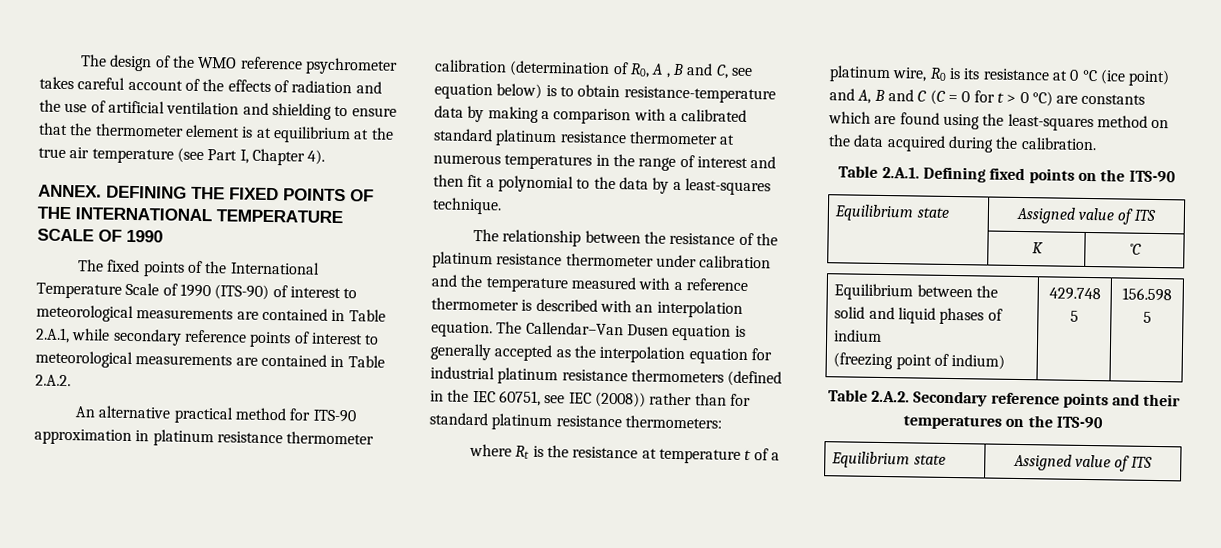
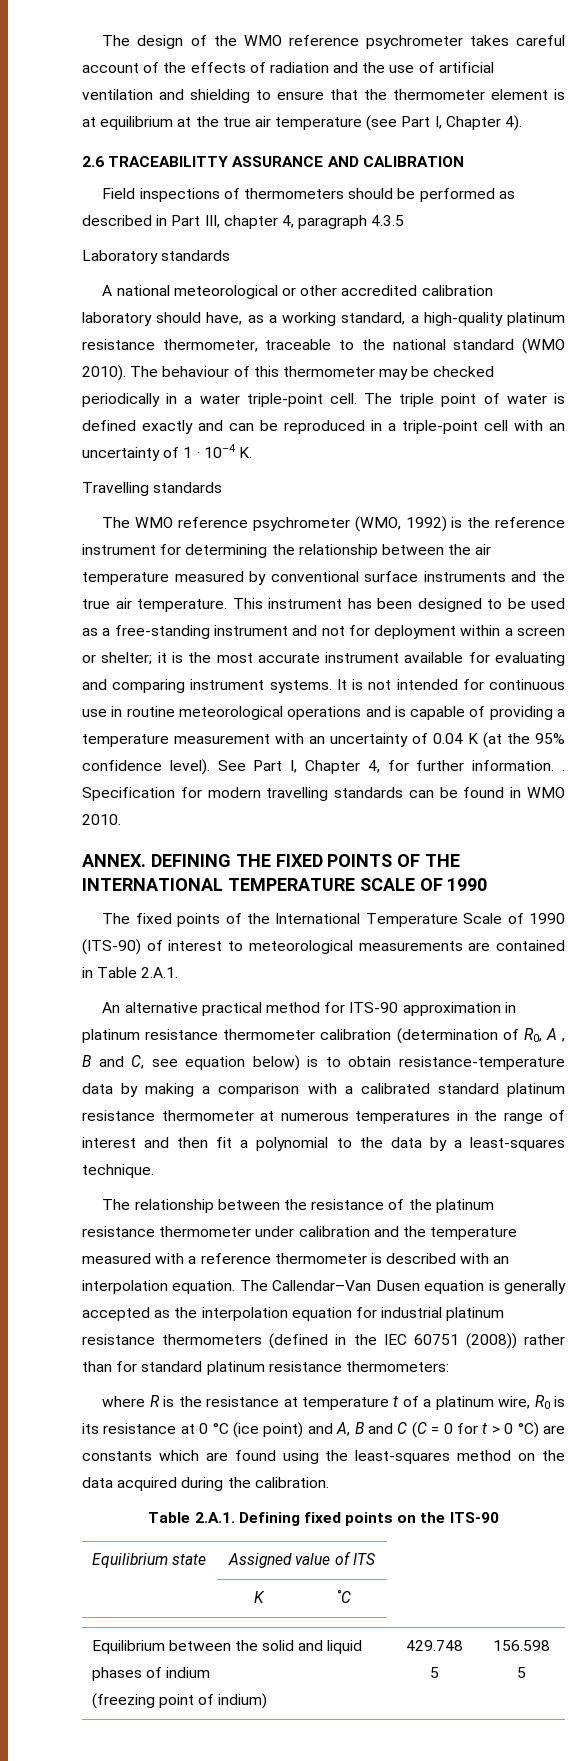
(326, 157) none -> [82,156,464,167] [102,188,515,202] [82,215,405,229] [82,250,231,264] [102,285,493,299] [82,312,565,326] [82,338,565,354] [82,365,495,381] [82,393,565,407] [82,420,565,434] [82,444,252,461] [82,482,223,496] [102,516,565,532] [82,544,492,558] [82,571,565,585] [82,598,565,612] [82,625,565,639] [82,652,565,666] [82,679,565,693] [82,706,565,720] [82,732,565,748] [82,759,565,775] [82,787,565,801] [82,814,121,825] // 2.6 TRACEABILITTY ASSURANCE AND CALIBRATION // Field inspections of thermometers should be performed as described in Part III, chapter 4, paragraph 4.3.5 // Laboratory standards // A national meteorological or other accredited calibration laboratory should have, as a working standard, a high-quality platinum resistance thermometer, traceable to the national standard (WMO 2010). The behaviour of this thermometer may be checked periodically in a water triple-point cell. The triple point of water is defined exactly and can be reproduced in a triple-point cell with an uncertainty of 1 · 10–4 K. // Travelling standards // The WMO reference psychrometer (WMO, 1992) is the reference instrument for determining the relationship between the air temperature measured by conventional surface instruments and the true air temperature. This instrument has been designed to be used as a free-standing instrument and not for deployment within a screen or shelter; it is the most accurate instrument available for evaluating and comparing instrument systems. It is not intended for continuous use in routine meteorological operations and is capable of providing a temperature measurement with an uncertainty of 0.04 K (at the 95% confidence level). See Part I, Chapter 4, for further information. . Specification for modern travelling standards can be found in WMO 2010.
[35,327,380,348] [35,350,385,369] [35,374,71,387] 2.A.1, while secondary reference points of interest to meteorological measurements are contained in Table 2.A.2. -> [141,967,179,978] 2.A.1.
[498,390,592,406] 60751, see IEC -> [413,1334,459,1345] 60751
[515,445,530,459] Rt -> [149,1395,160,1407] R
[827,389,1182,409] [903,415,1103,430] [831,451,946,469] [1012,453,1154,472] // Table 2.A.2. Secondary reference points and their temperatures on the ITS-90 // Equilibrium state | Assigned value of ITS -> (526, 1672) none

